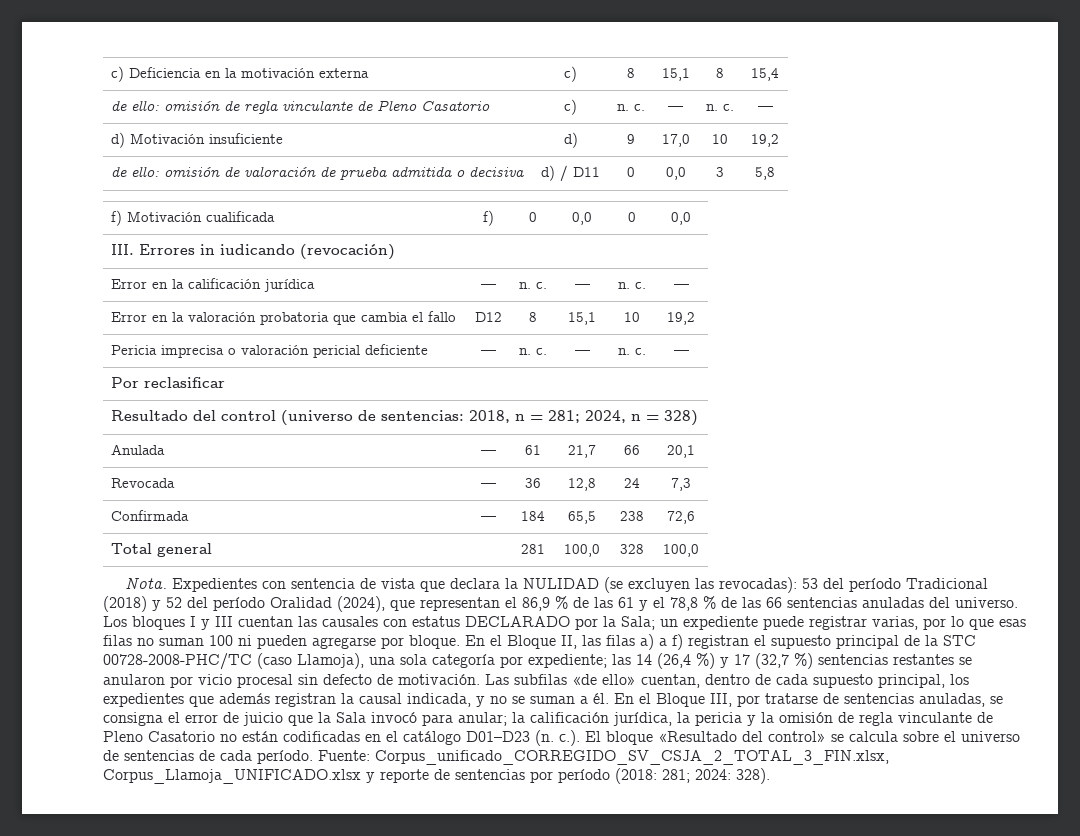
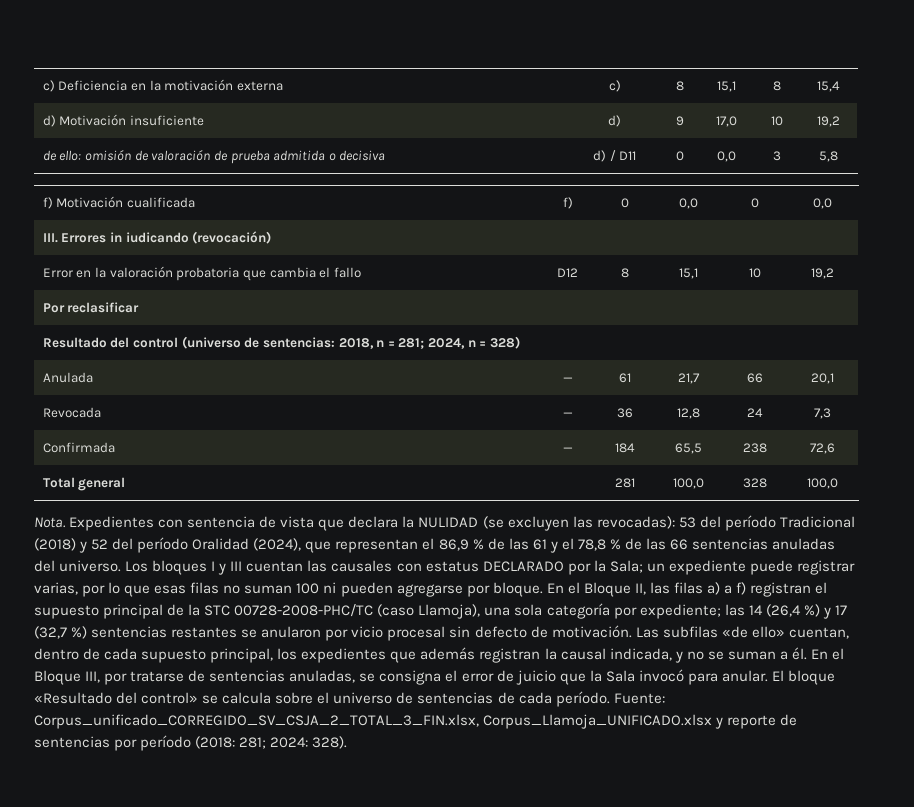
[110,100,490,114] [564,99,577,115] [617,104,645,111] [668,106,683,111] [706,104,734,111] [757,106,773,111] // de ello: omisión de regla vinculante de Pleno Casatorio | c) | n. c. | — | n. c. | — -> (840, 86) none
[110,278,315,292] [480,284,496,289] [519,282,547,289] [574,284,590,289] [617,282,646,289] [673,284,689,289] // Error en la calificación jurídica | — | n. c. | — | n. c. | — -> (272, 237) none
[110,344,428,358] [480,350,496,355] [519,348,547,355] [574,350,590,355] [617,348,646,355] [673,350,689,355] // Pericia imprecisa o valoración pericial deficiente | — | n. c. | — | n. c. | — -> (834, 273) none
[458,712,993,726] [103,730,580,746] anular; la calificación jurídica, la pericia y la omisión de regla vinculante de Pleno Casatorio no están codificadas en el catálogo D01–D23 (n. c.). -> [721,670,768,682] anular.

